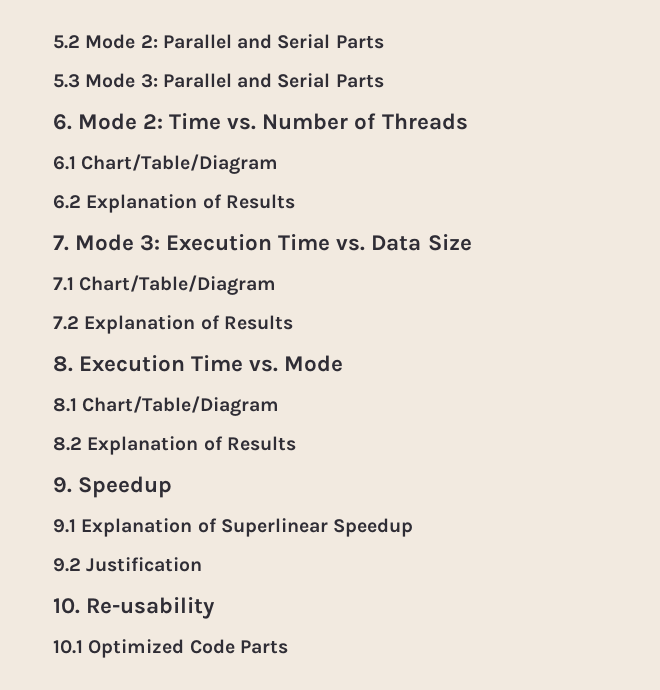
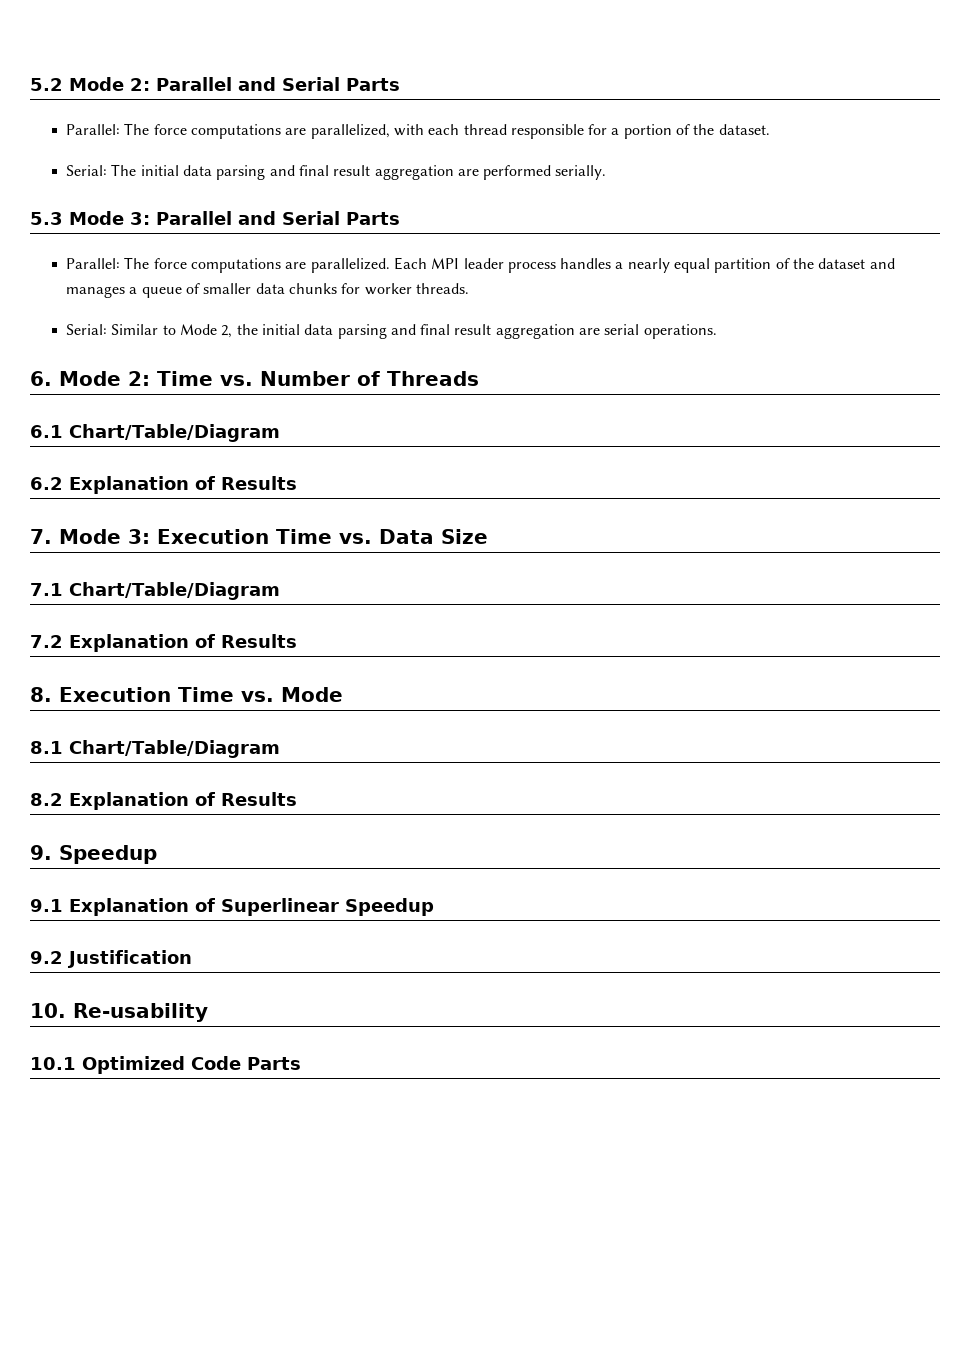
(384, 42) none -> [65,123,770,139] [65,164,607,180] // Parallel: The force computations are parallelized, with each thread responsible for a portion of the dataset. // Serial: The initial data parsing and final result aggregation are performed serially.
(384, 81) none -> [65,257,895,273] [65,283,469,298] [65,324,717,339] // Parallel: The force computations are parallelized. Each MPI leader process handles a nearly equal partition of the dataset and manages a queue of smaller data chunks for worker threads. // Serial: Similar to Mode 2, the initial data parsing and final result aggregation are serial operations.

